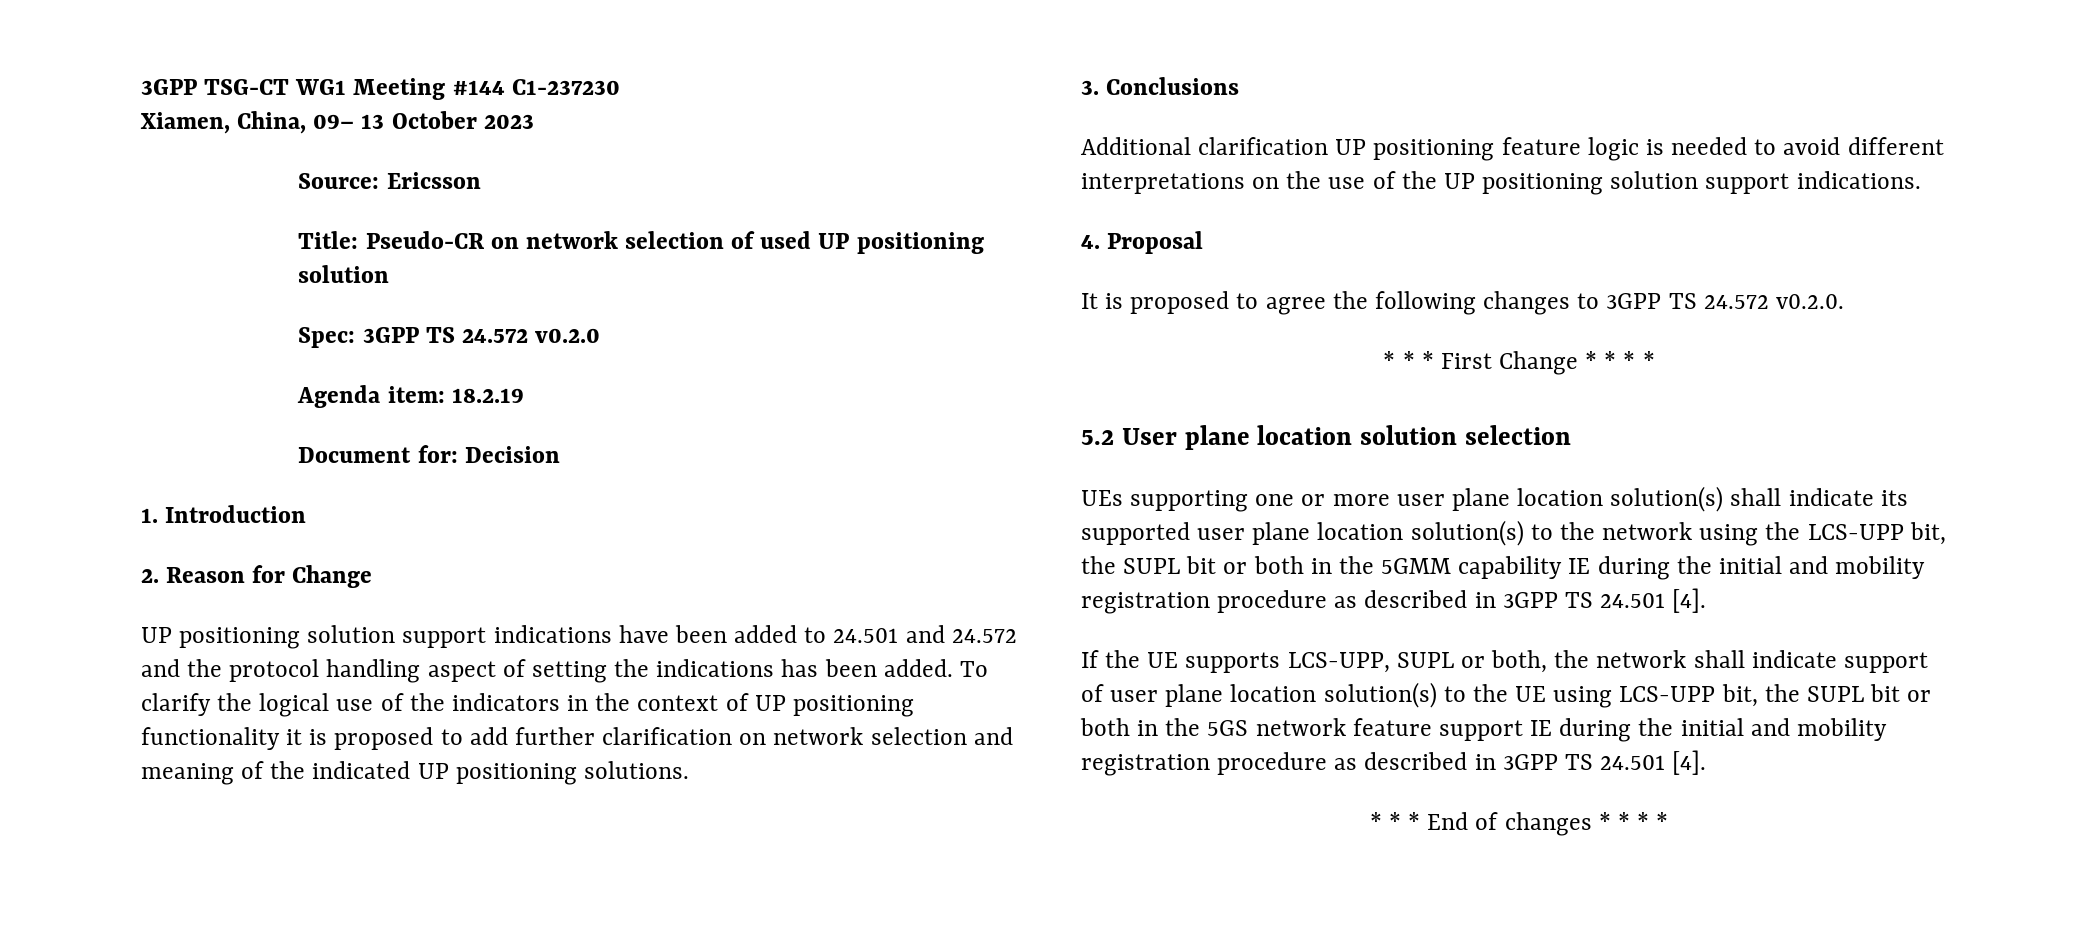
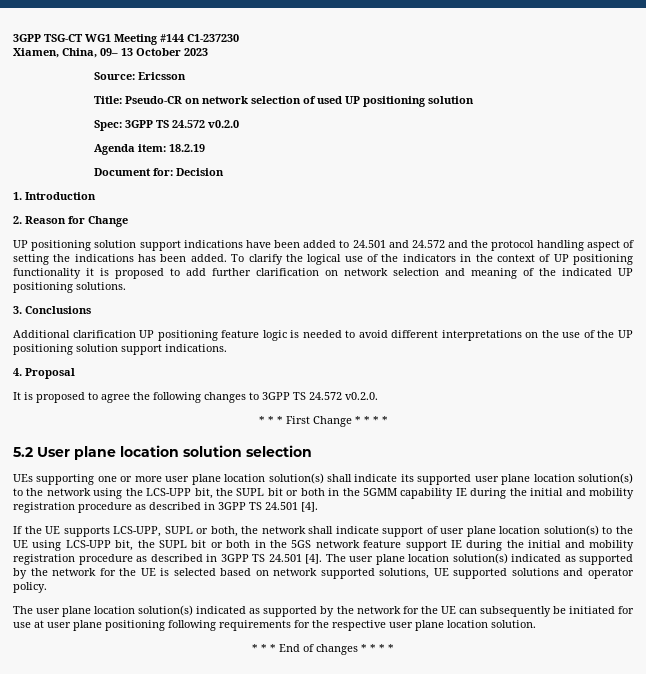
(1707, 762) none -> [325,553,633,565] [13,568,634,579] [13,582,47,593] [13,605,634,617] [13,620,536,631] The user plane location solution(s) indicated as supported by the network for the UE is selected based on network supported solutions, UE supported solutions and operator policy. // The user plane location solution(s) indicated as supported by the network for the UE can subsequently be initiated for use at user plane positioning following requirements for the respective user plane location solution.

